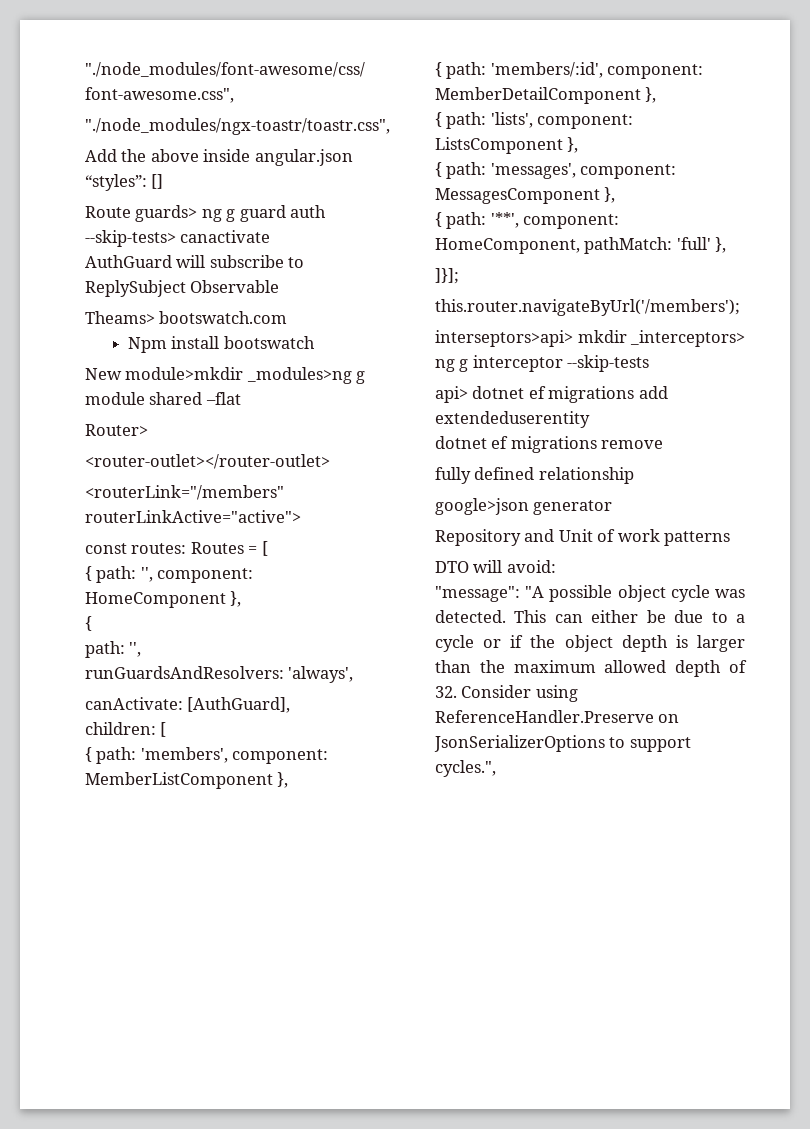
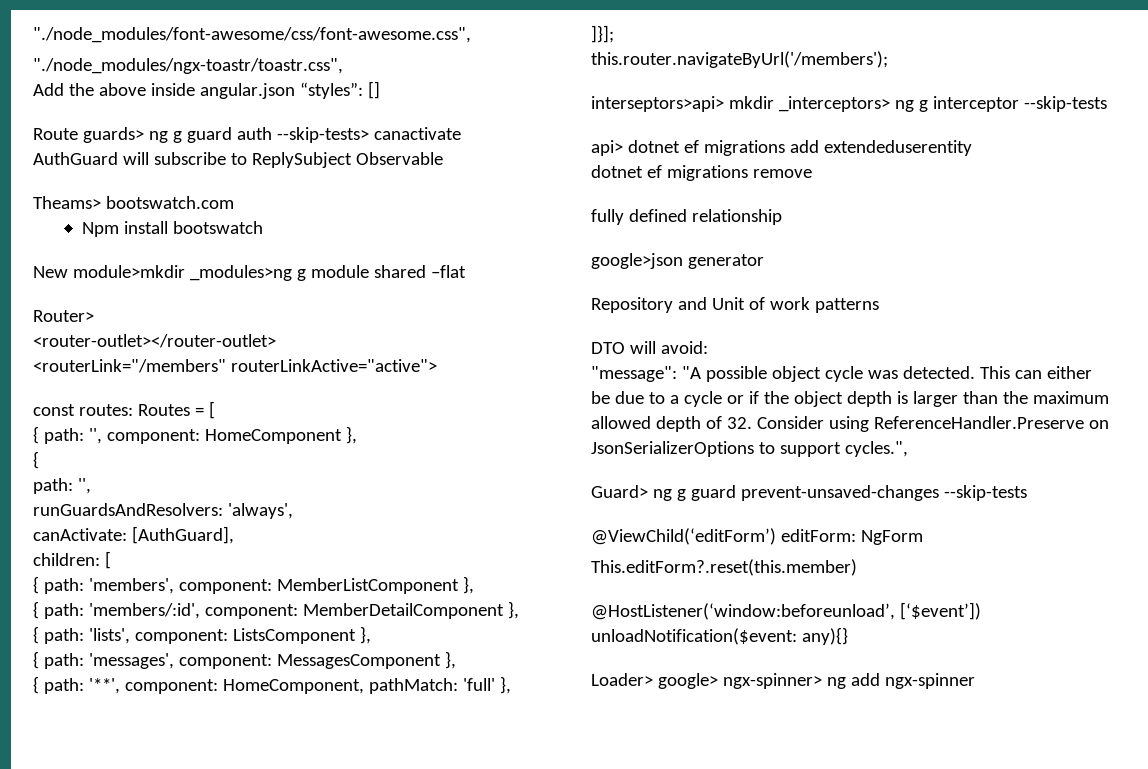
(496, 768) none -> [591,485,1027,501] [591,528,923,545] [591,559,857,576] [591,602,981,620] [591,627,848,645] [591,673,975,689] // Guard> ng g guard prevent-unsaved-changes --skip-tests // @ViewChild(‘editForm’) editForm: NgForm // This.editForm?.reset(this.member) // @HostListener(‘window:beforeunload’, [‘$event’]) unloadNotification($event: any){} // Loader> google> ngx-spinner> ng add ngx-spinner

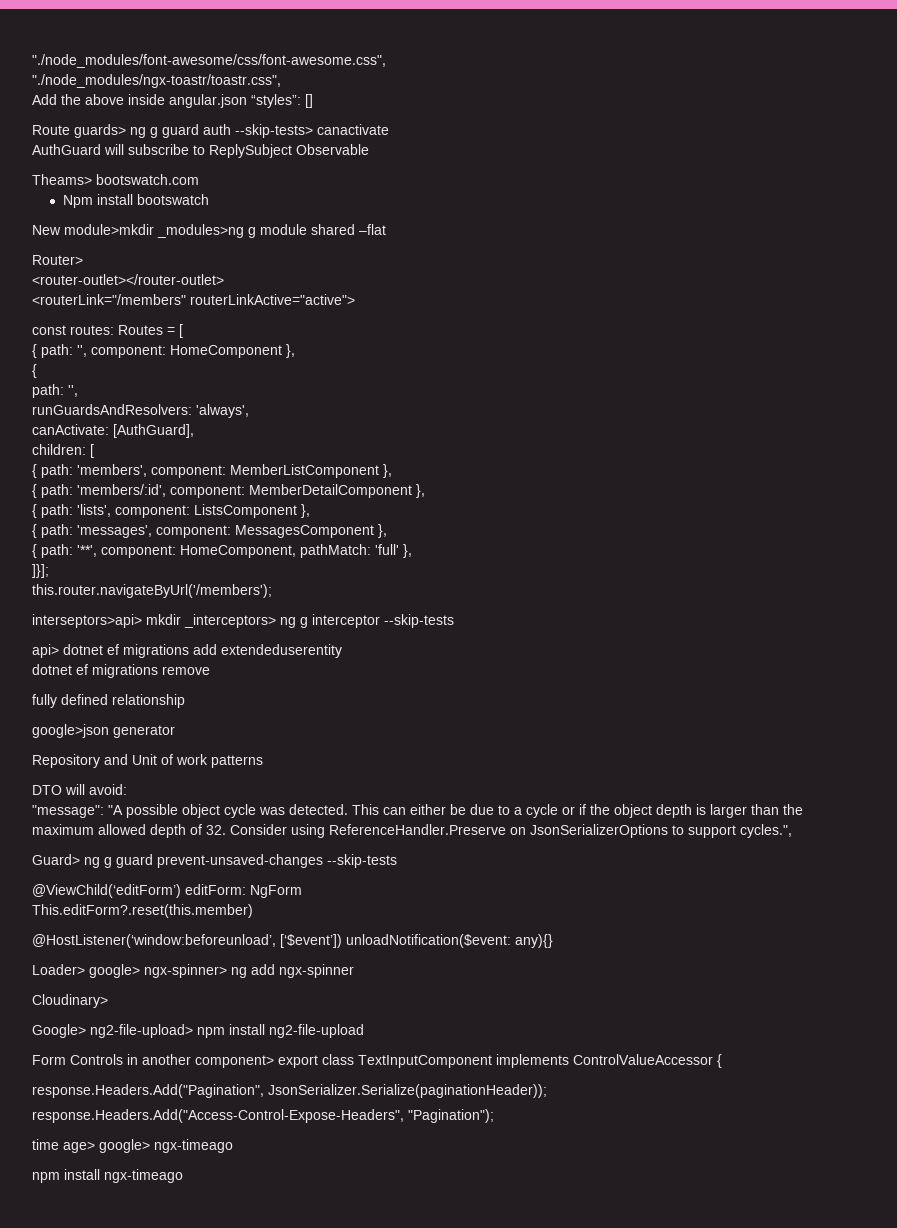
(975, 681) none -> [32,994,108,1008] [32,1024,364,1038] [32,1054,722,1068] [32,1084,547,1098] [32,1109,494,1123] [32,1139,233,1153] [32,1169,183,1183] // Cloudinary> // Google> ng2-file-upload> npm install ng2-file-upload // Form Controls in another component> export class TextInputComponent implements ControlValueAccessor { // response.Headers.Add("Pagination", JsonSerializer.Serialize(paginationHeader)); // response.Headers.Add("Access-Control-Expose-Headers", "Pagination"); // time age> google> ngx-timeago // npm install ngx-timeago

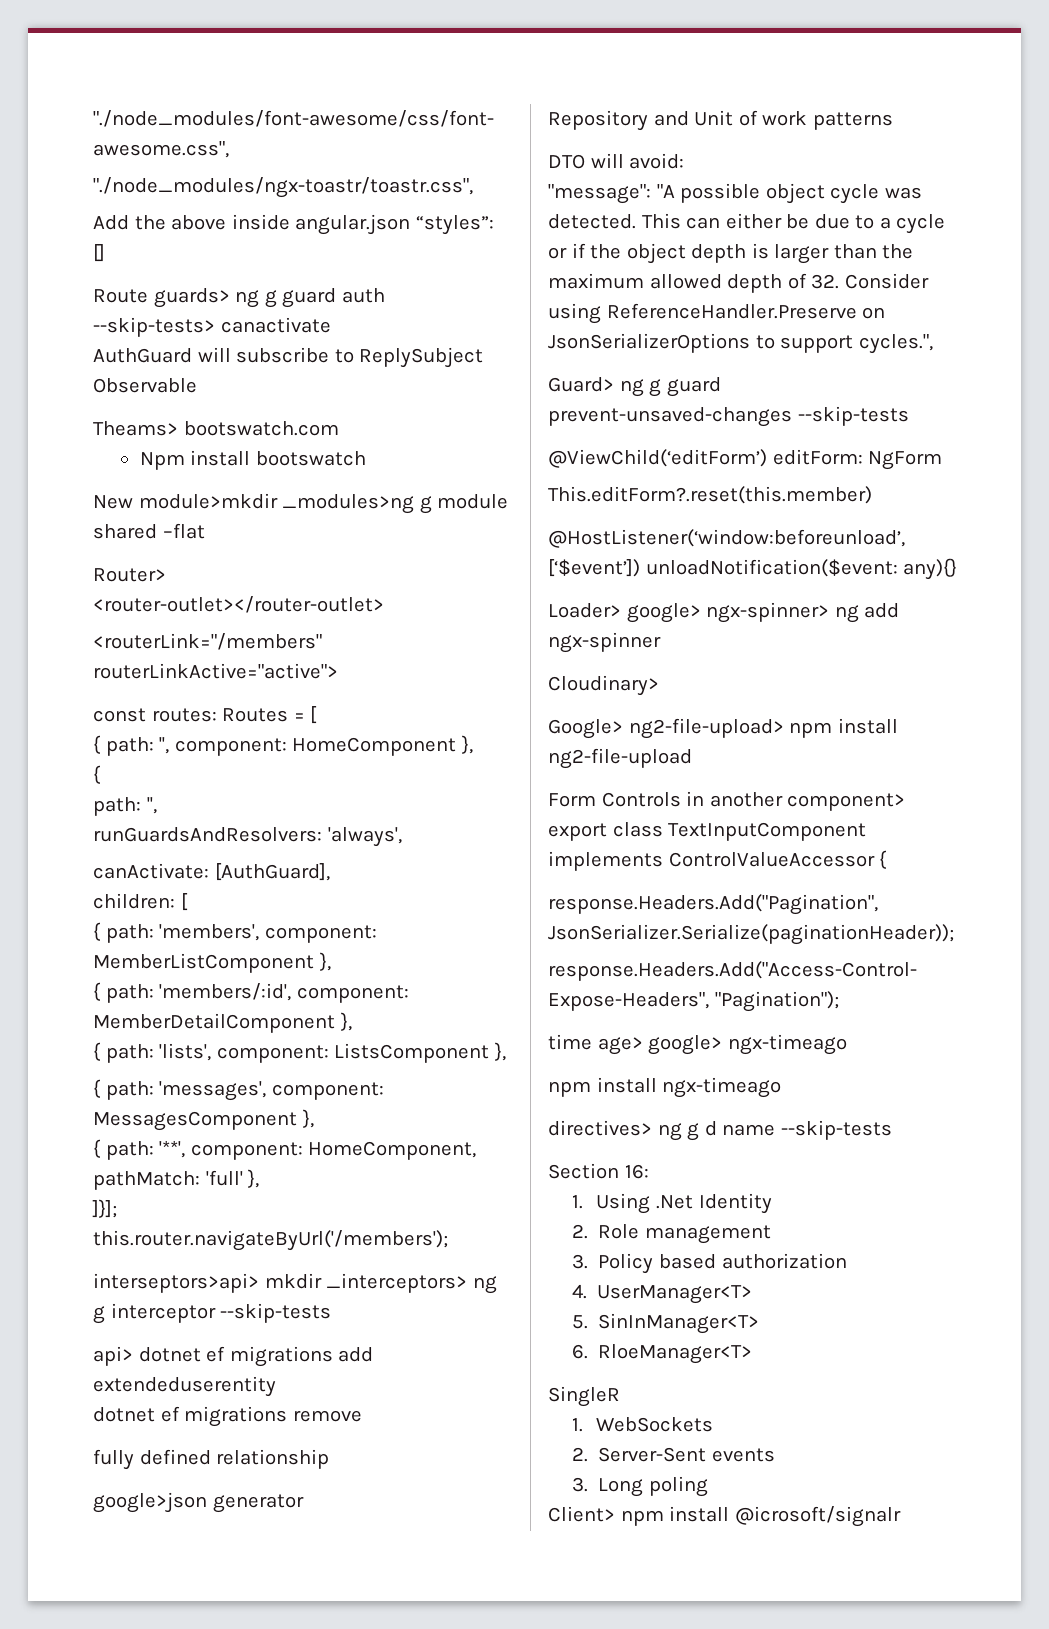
(183, 1176) none -> [548,1120,892,1141] [548,1163,649,1179] [572,1193,772,1214] [572,1224,771,1244] [572,1253,847,1274] [572,1284,753,1304] [572,1313,760,1334] [572,1344,753,1364] [548,1386,620,1407] [572,1417,714,1432] [572,1447,775,1462] [572,1476,708,1497] [548,1506,901,1527] // directives> ng g d name --skip-tests // Section 16: // 1. Using .Net Identity // 2. Role management // 3. Policy based authorization // 4. UserManager<T> // 5. SinInManager<T> // 6. RloeManager<T> // SingleR // 1. WebSockets // 2. Server-Sent events // 3. Long poling // Client> npm install @icrosoft/signalr

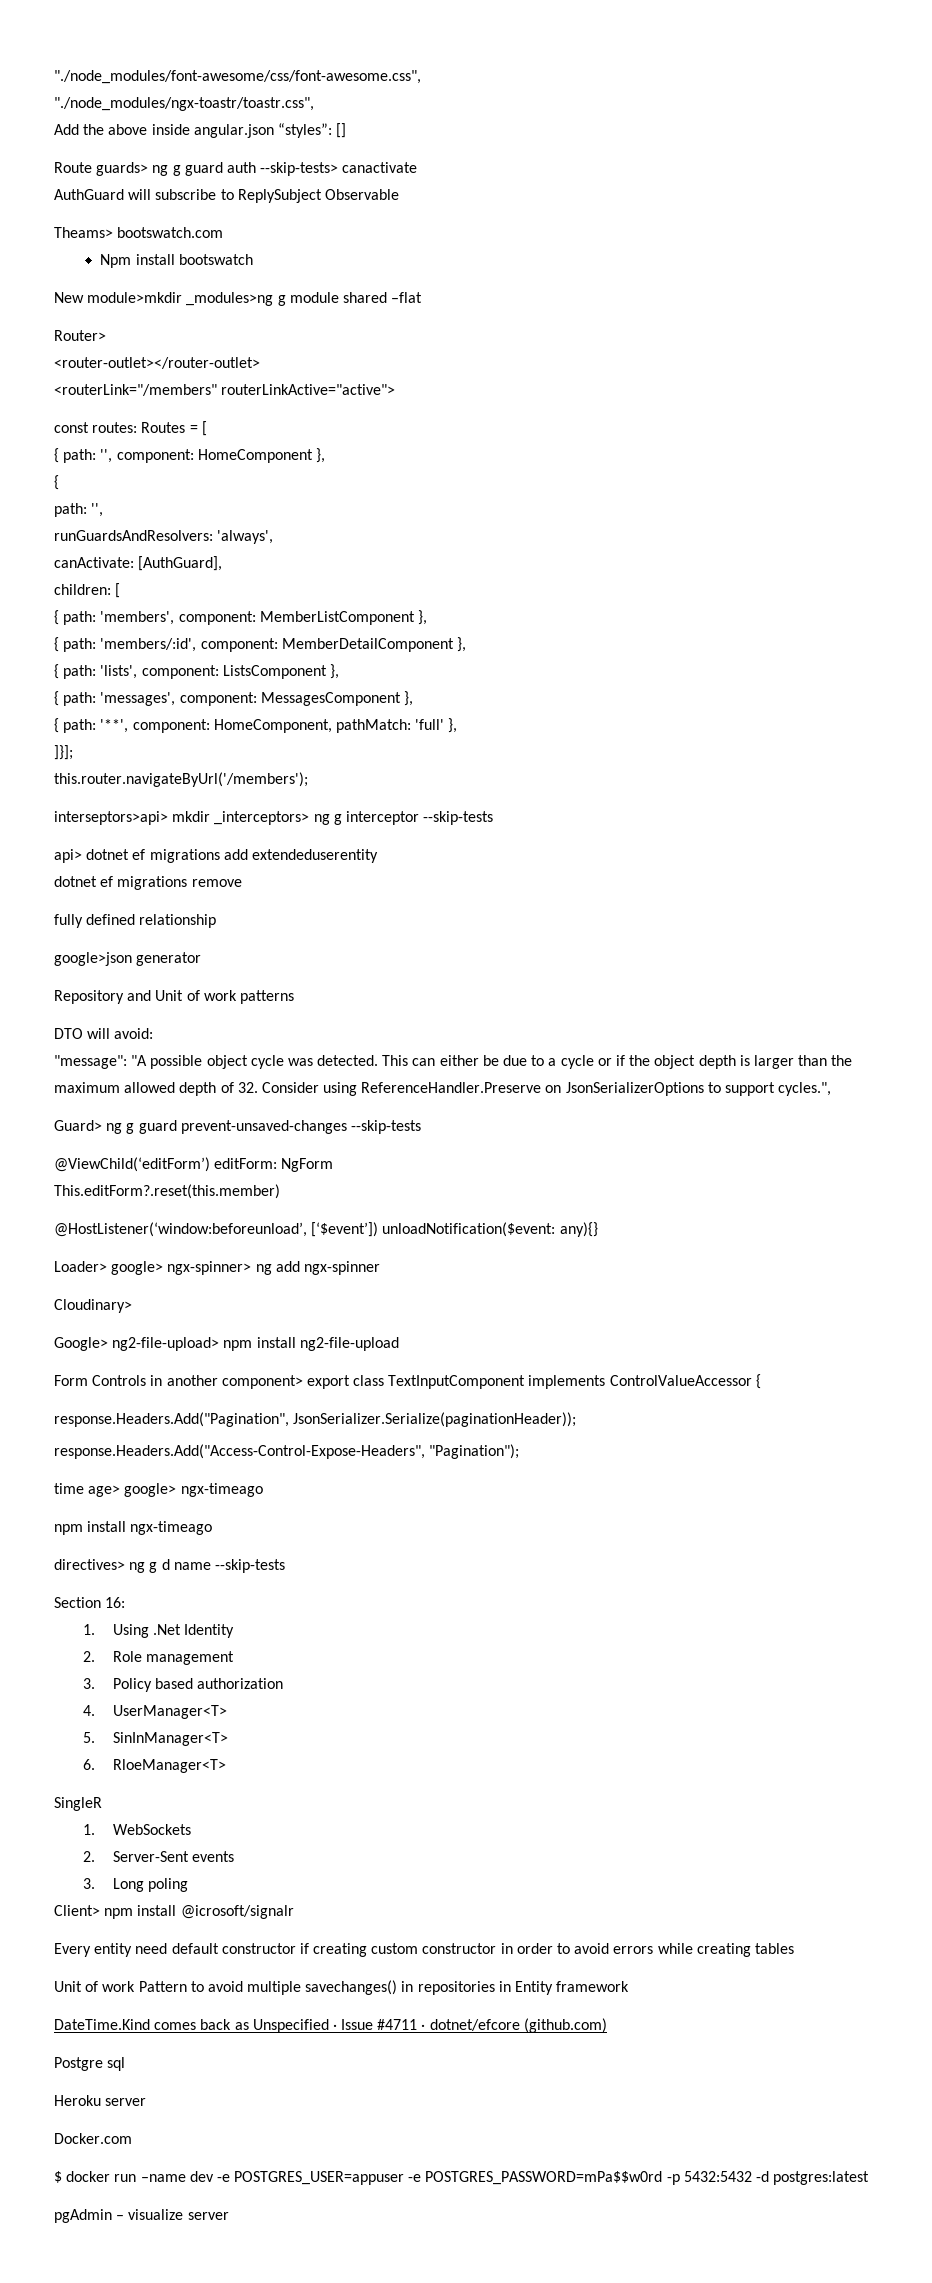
(901, 1516) none -> [54,1943,794,1957] [54,1980,630,1995] [54,2018,607,2033] [54,2057,126,2071] [54,2095,147,2106] [54,2133,132,2144] [54,2171,870,2185] [54,2209,229,2223] // Every entity need default constructor if creating custom constructor in order to avoid errors while creating tables // Unit of work Pattern to avoid multiple savechanges() in repositories in Entity framework // DateTime.Kind comes back as Unspecified · Issue #4711 · dotnet/efcore (github.com) // Postgre sql // Heroku server // Docker.com // $ docker run –name dev -e POSTGRES_USER=appuser -e POSTGRES_PASSWORD=mPa$$w0rd -p 5432:5432 -d postgres:latest // pgAdmin – visualize server

